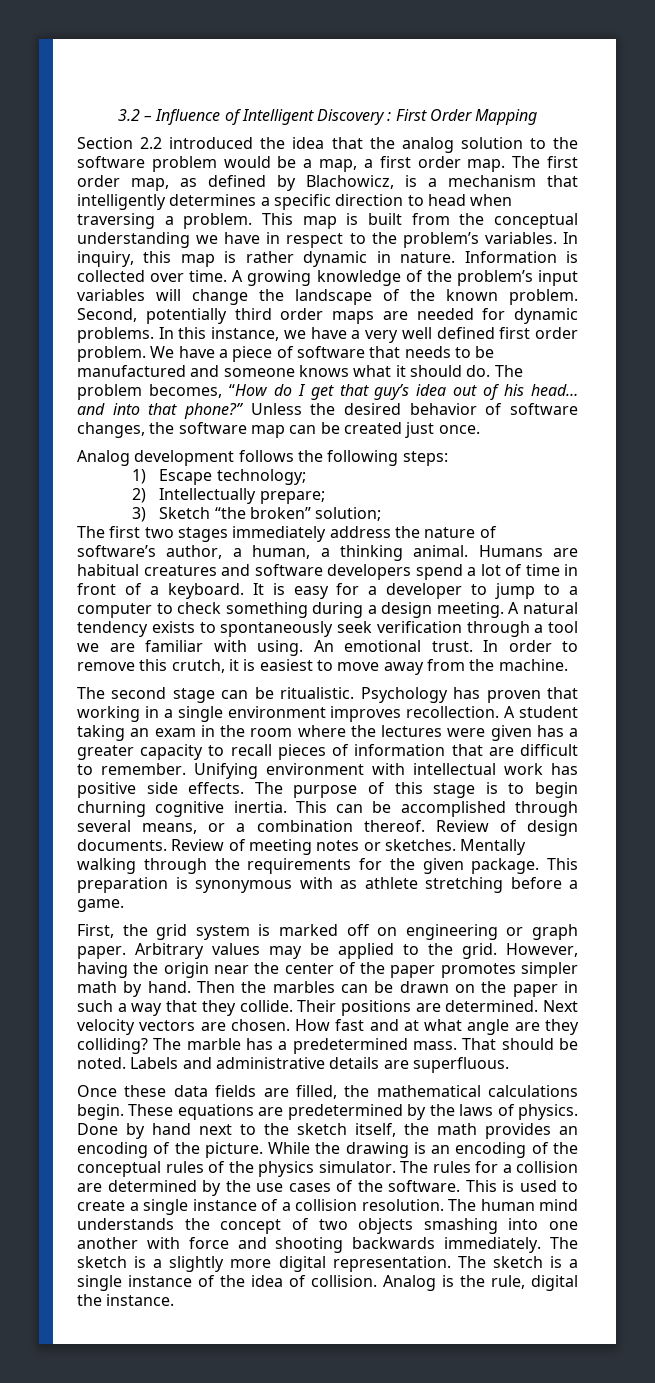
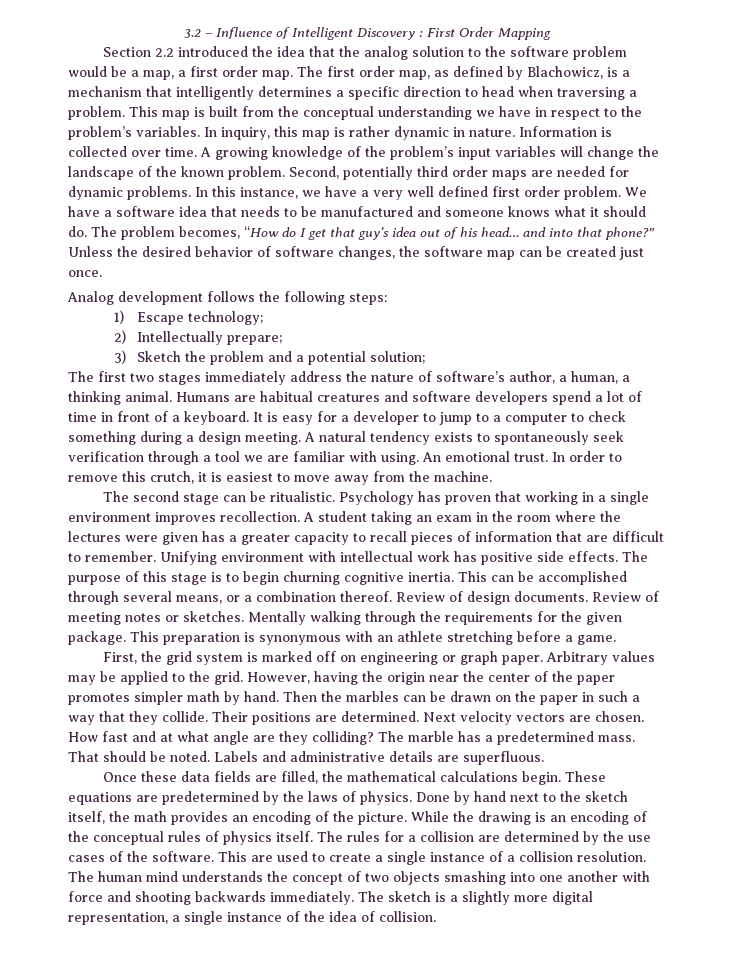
[232,346,365,362] piece of software -> [116,206,207,217] software idea
[214,507,311,519] “the broken” -> [185,351,367,365] the problem and a potential
[340,880,357,889] as -> [377,635,393,642] an
[228,1161,396,1177] the physics simulator. -> [223,831,313,845] physics itself.
[502,1180,514,1192] is -> [251,855,273,862] are
[332,1256,562,1272] representation. The sketch is -> [68,912,168,925] representation,
[383,1275,578,1291] [77,1294,175,1306] Analog is the rule, digital the instance. -> (436, 916) none

